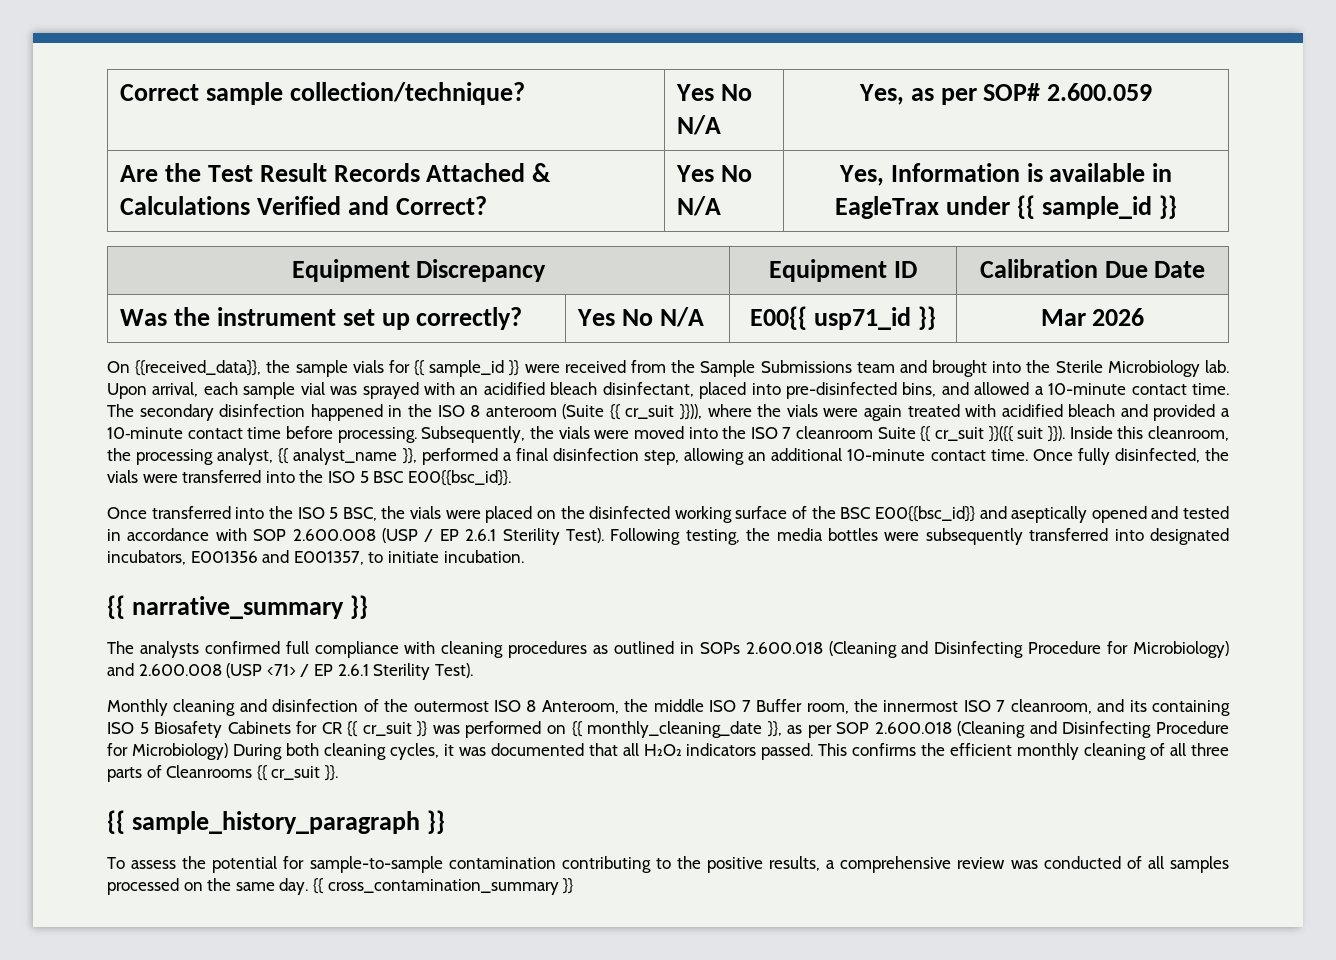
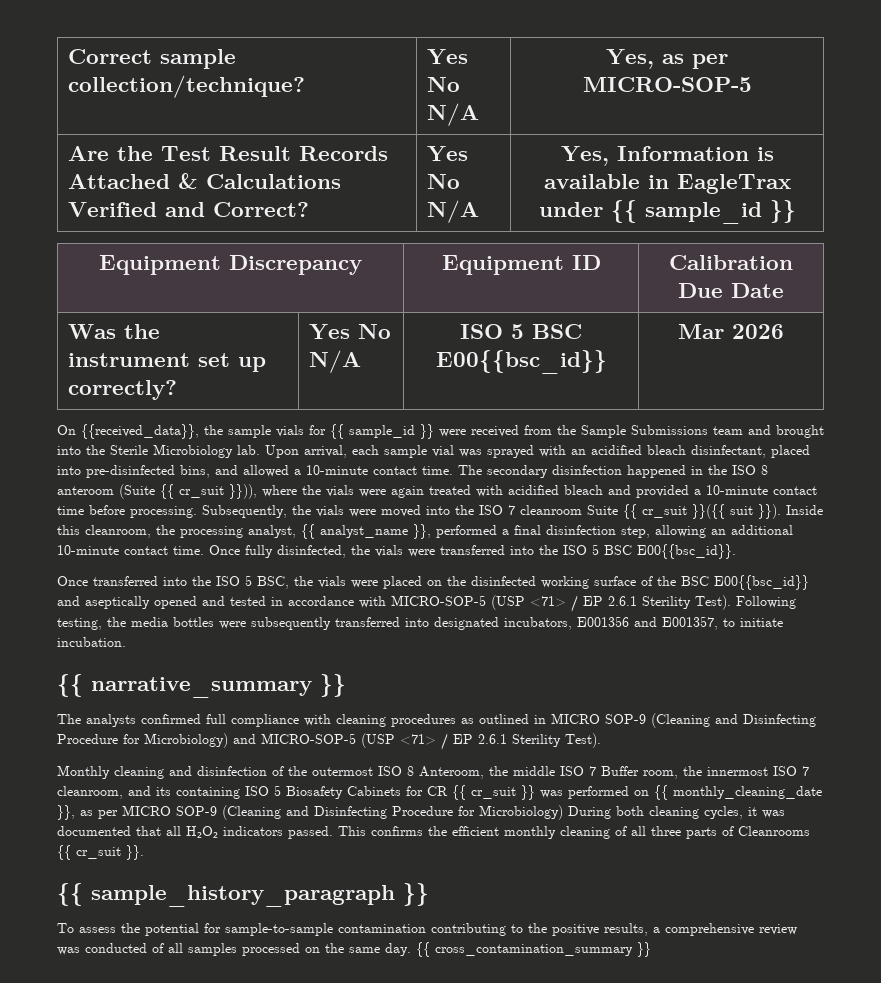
[983,83,1153,101] SOP# 2.600.059 -> [582,77,752,92] MICRO-SOP-5
[750,306,936,330] E00{{ usp71_id }} -> [460,324,582,339] [435,350,607,374] ISO 5 BSC E00{{bsc_id}}
[253,528,419,543] SOP 2.600.008 (USP -> [391,595,566,610] MICRO-SOP-5 (USP <71>
[699,642,823,654] SOPs 2.600.018 -> [551,713,646,724] MICRO SOP-9
[138,664,222,676] 2.600.008 -> [261,733,356,744] MICRO-SOP-5
[836,722,952,734] SOP 2.600.018 -> [122,805,217,816] MICRO SOP-9

